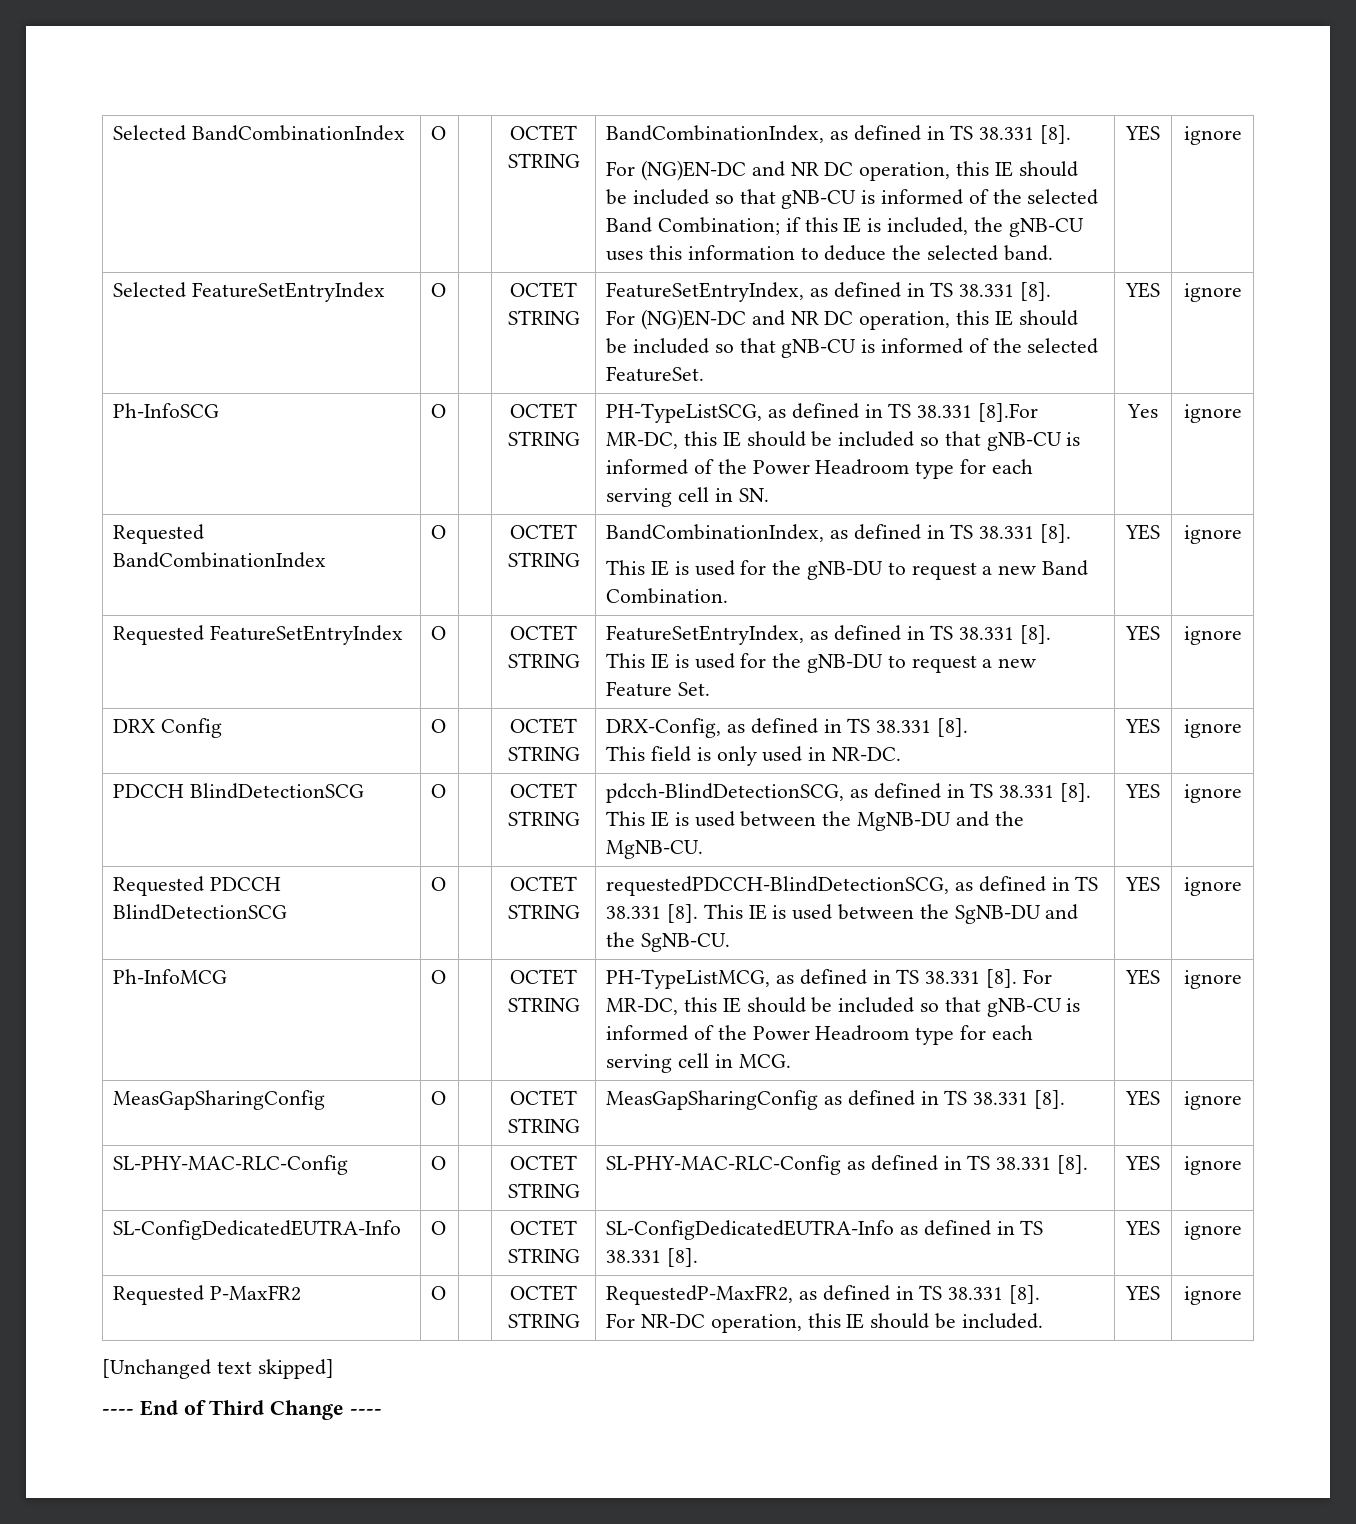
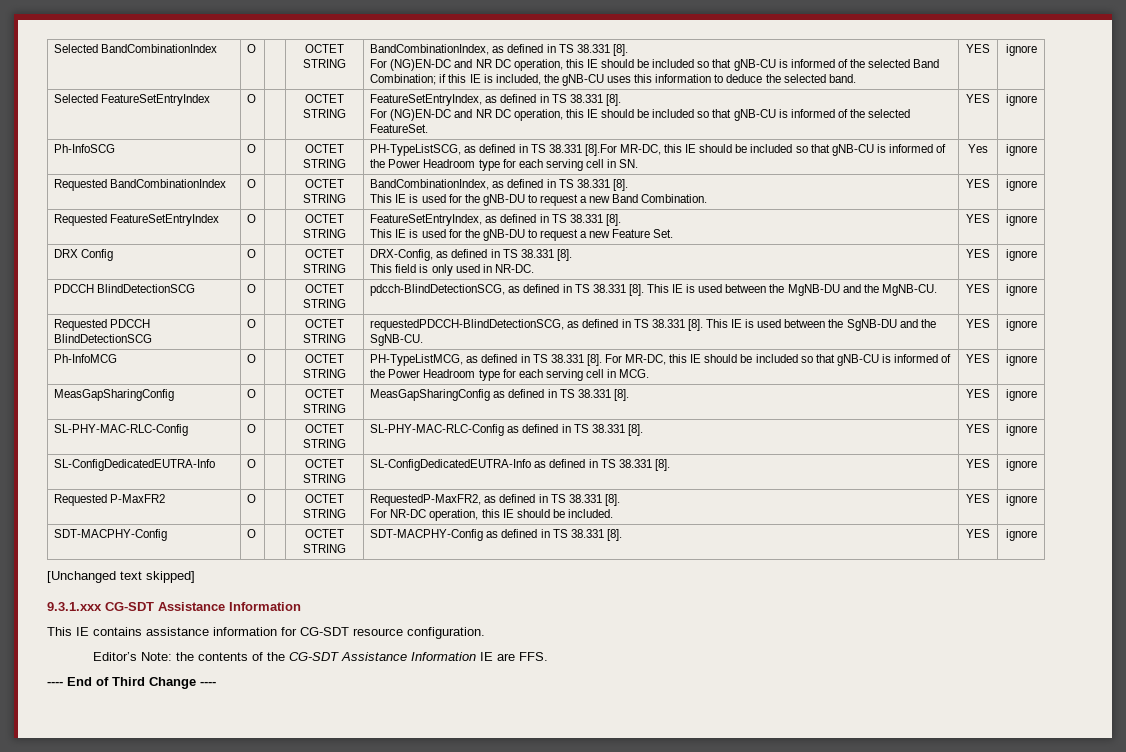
[102,1359,334,1379] // [Unchanged text skipped] -> [54,529,168,541] [247,529,257,538] [305,529,344,538] [303,544,346,553] [370,529,622,541] [966,529,990,538] [1005,529,1037,541] [47,571,195,583] [47,602,301,611] [47,627,485,639] [92,652,548,661] // SDT-MACPHY-Config | O | | OCTET STRING | SDT-MACPHY-Config as defined in TS 38.331 [8]. | YES | ignore // [Unchanged text skipped] // 9.3.1.xxx CG-SDT Assistance Information // This IE contains assistance information for CG-SDT resource configuration. // Editor’s Note: the contents of the CG-SDT Assistance Information IE are FFS.

